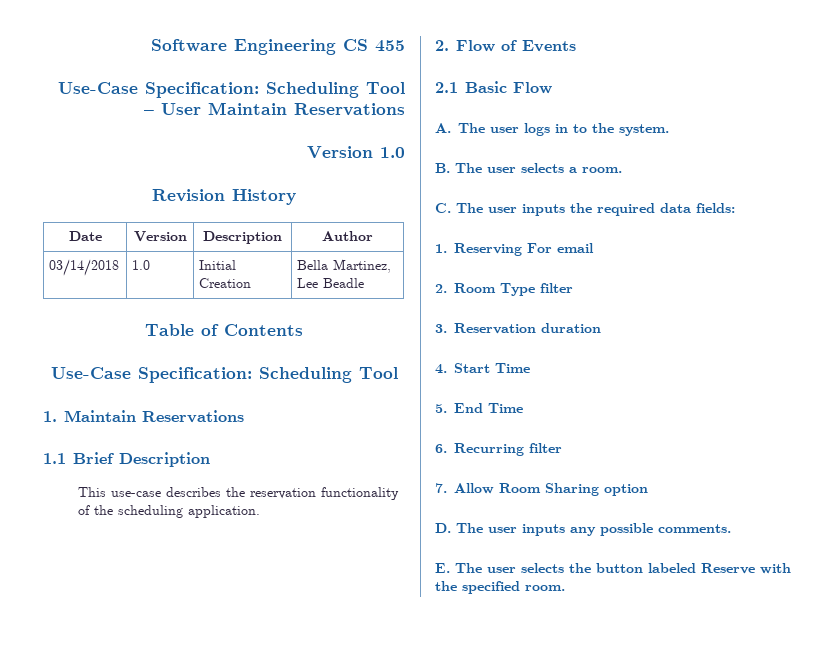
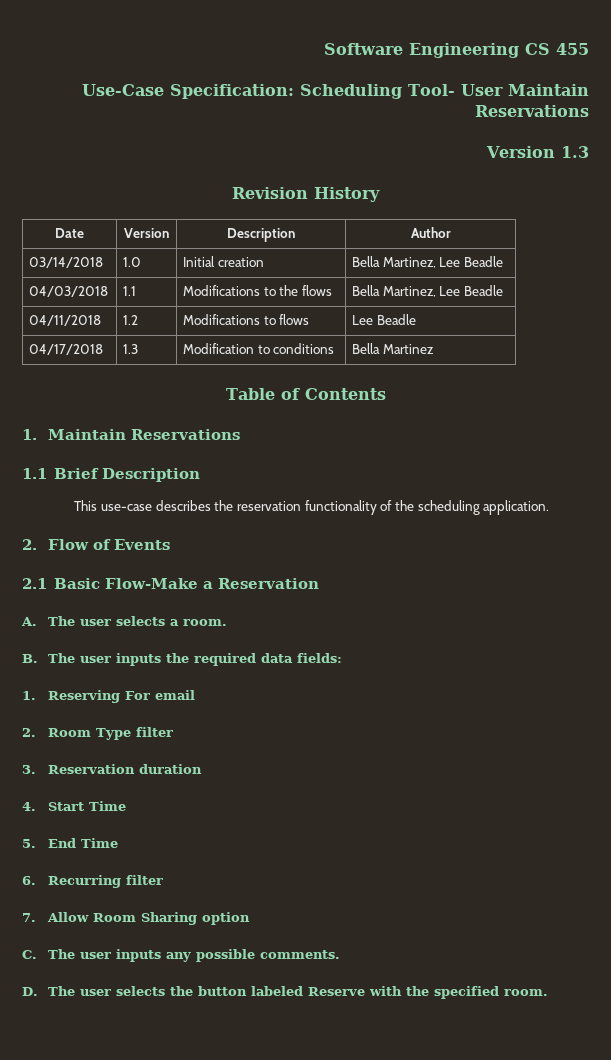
[366,82,405,94] [144,110,154,115] Tool – -> [408,84,456,96] Tool-
[380,147,405,158] 1.0 -> [561,146,589,158] 1.3
[199,278,252,288] [297,259,392,273] [297,278,365,288] Creation | Bella Martinez, Lee Beadle -> [217,257,264,267] [352,256,504,268] [29,286,109,297] [123,286,137,296] [183,285,333,296] [352,285,504,297] [29,315,102,326] [123,315,139,325] [183,314,310,325] [352,314,416,325] [29,344,104,355] [123,344,139,354] [183,343,335,354] [352,343,434,354] creation | Bella Martinez, Lee Beadle // 04/03/2018 | 1.1 | Modifications to the flows | Bella Martinez, Lee Beadle // 04/11/2018 | 1.2 | Modifications to flows | Lee Beadle // 04/17/2018 | 1.3 | Modification to conditions | Bella Martinez
[50,367,398,383] // Use-Case Specification: Scheduling Tool -> (386, 394) none
[513,82,552,94] Flow -> [104,578,319,589] Flow-Make a Reservation
[524,123,669,136] [435,163,516,173] logs in to the system. // B. The user -> (112, 622) none
[435,203,451,213] C. -> [22,654,38,663] B.
[435,523,451,533] D. -> [22,950,37,959] C.
[435,563,450,573] E. -> [22,987,38,996] D.

